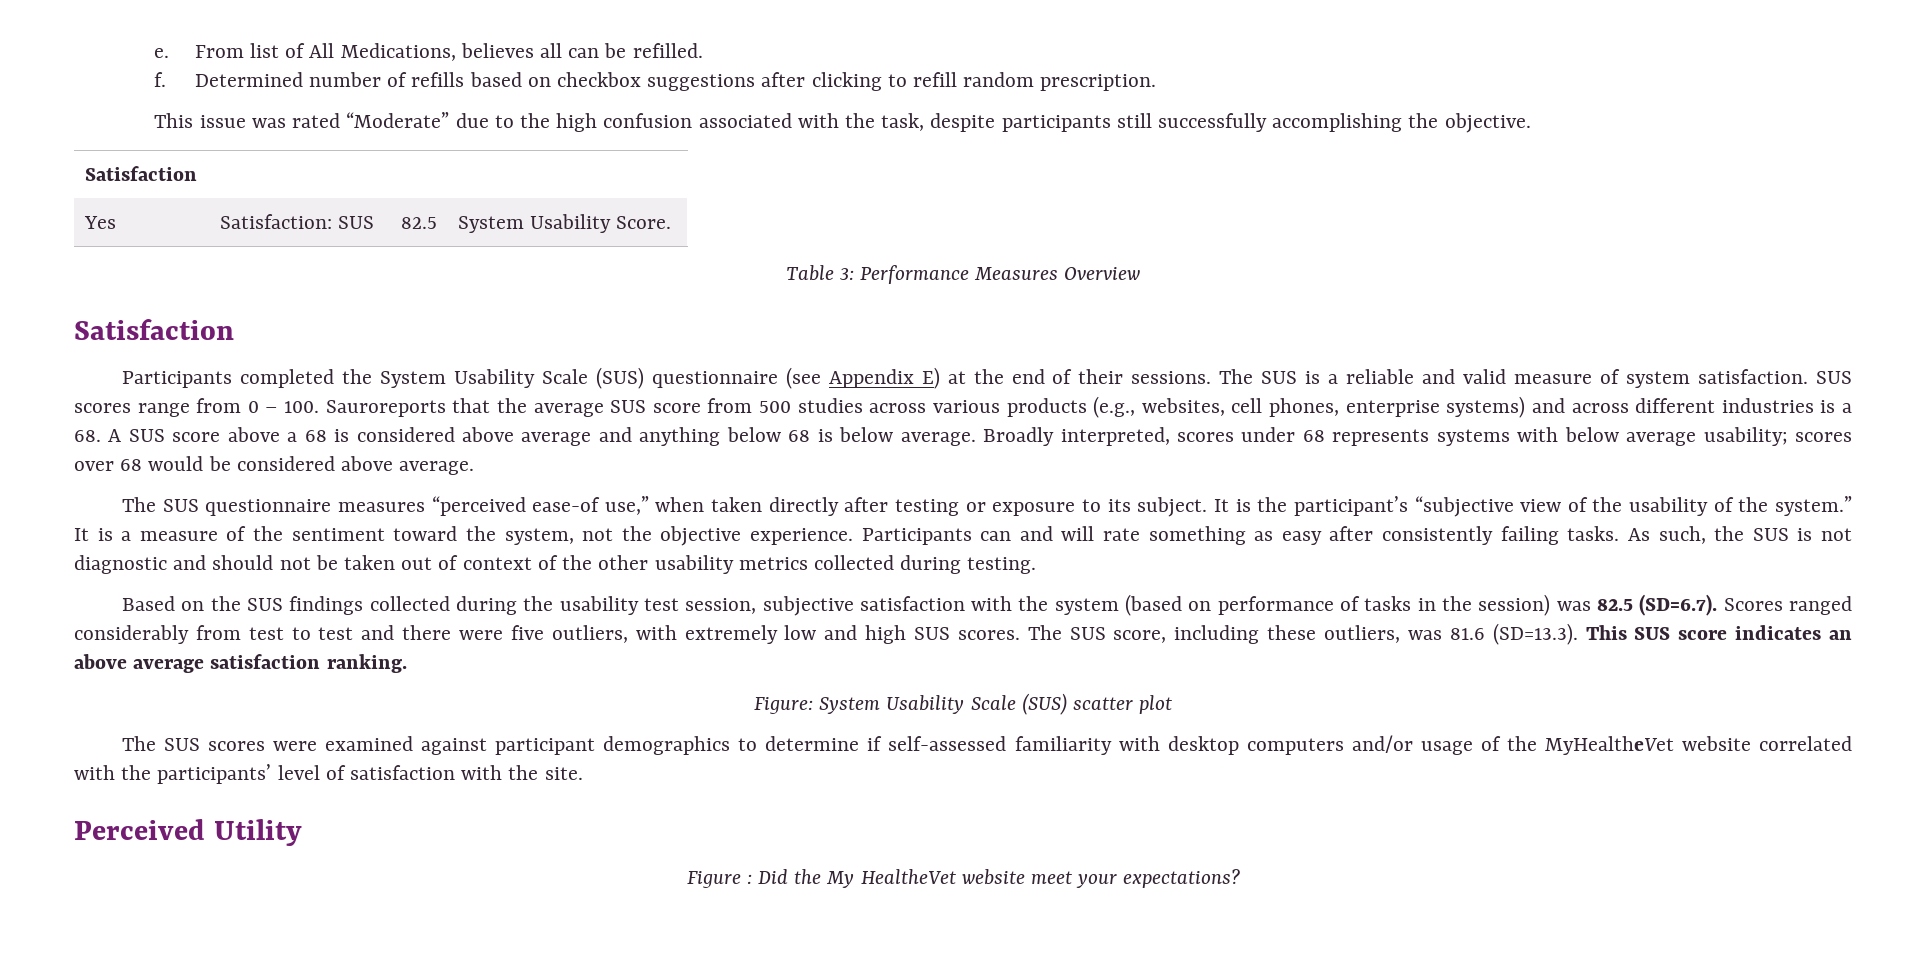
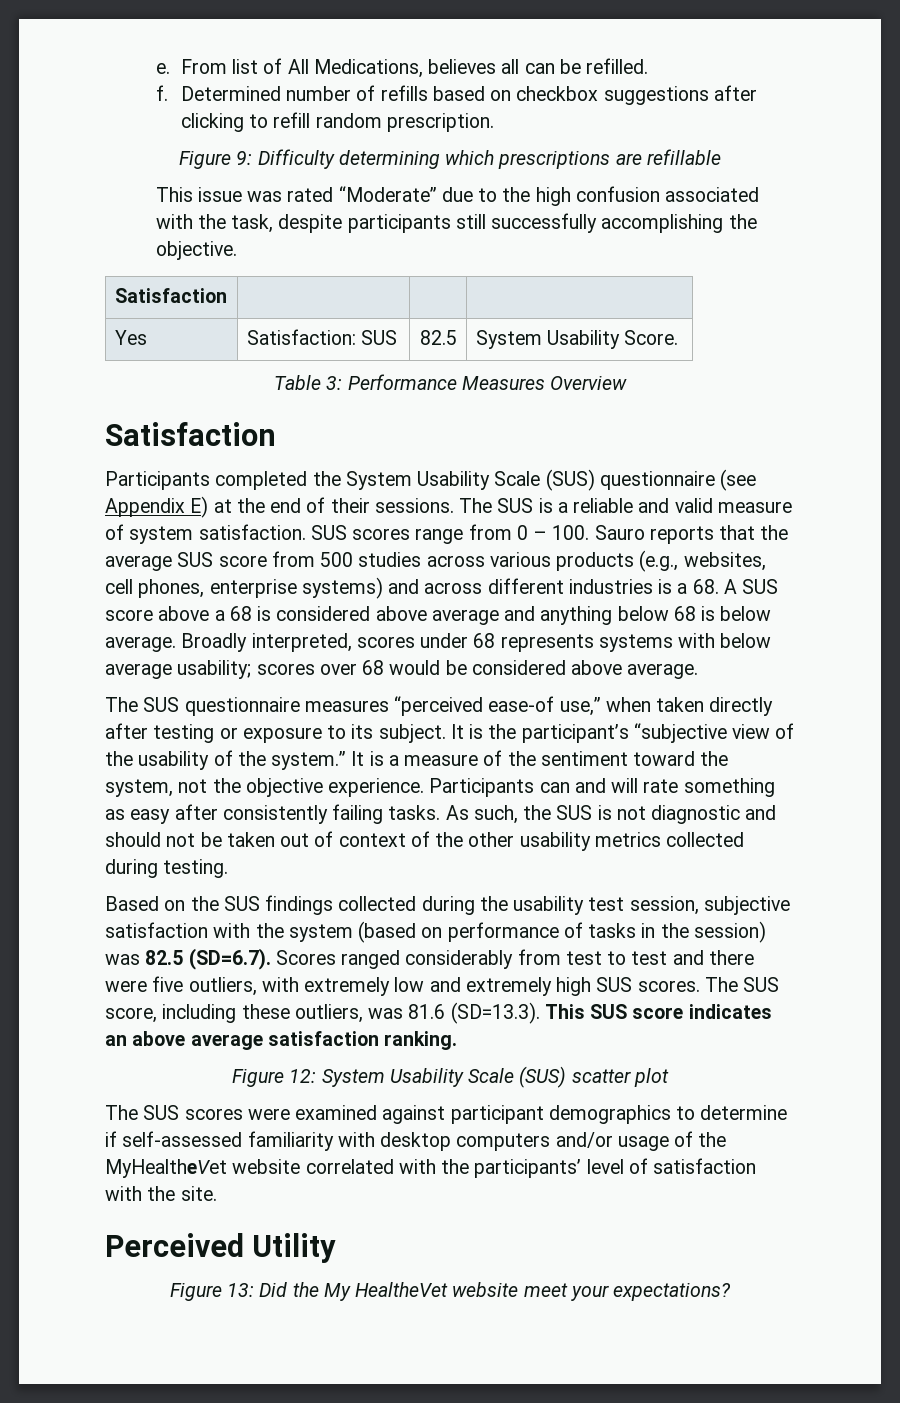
(1157, 82) none -> [179,149,721,169] // Figure 9: Difficulty determining which prescriptions are refillable
[325,400,446,417] Sauroreports -> [594,525,714,544] Sauro reports
(858, 632) none -> [465,977,552,996] extremely
[753,697,813,714] Figure: -> [232,1069,317,1087] Figure 12:
[746,874,752,884] : -> [227,1283,255,1297] 13:

